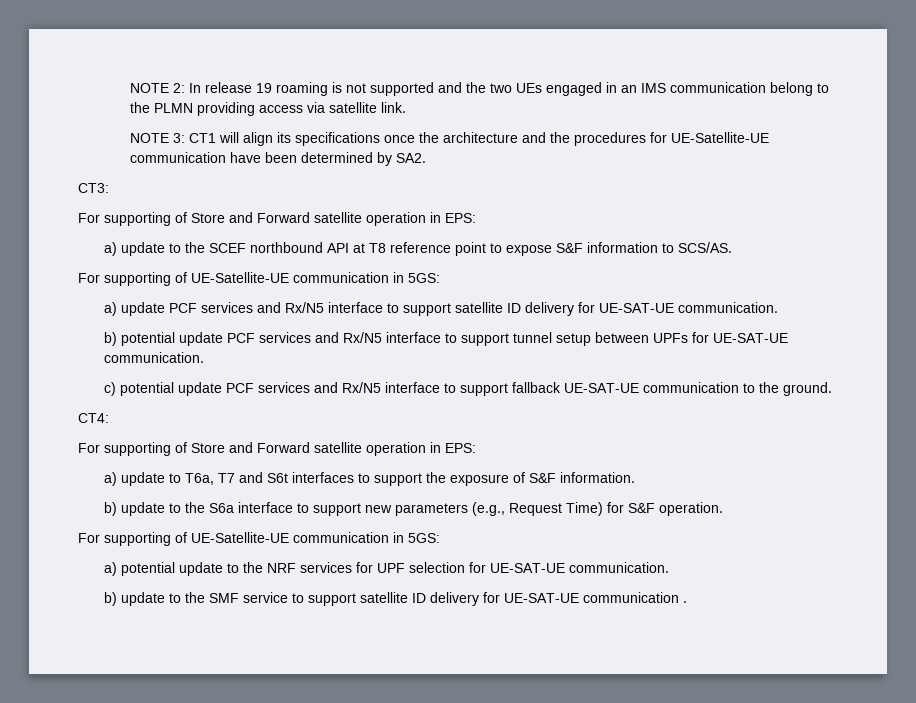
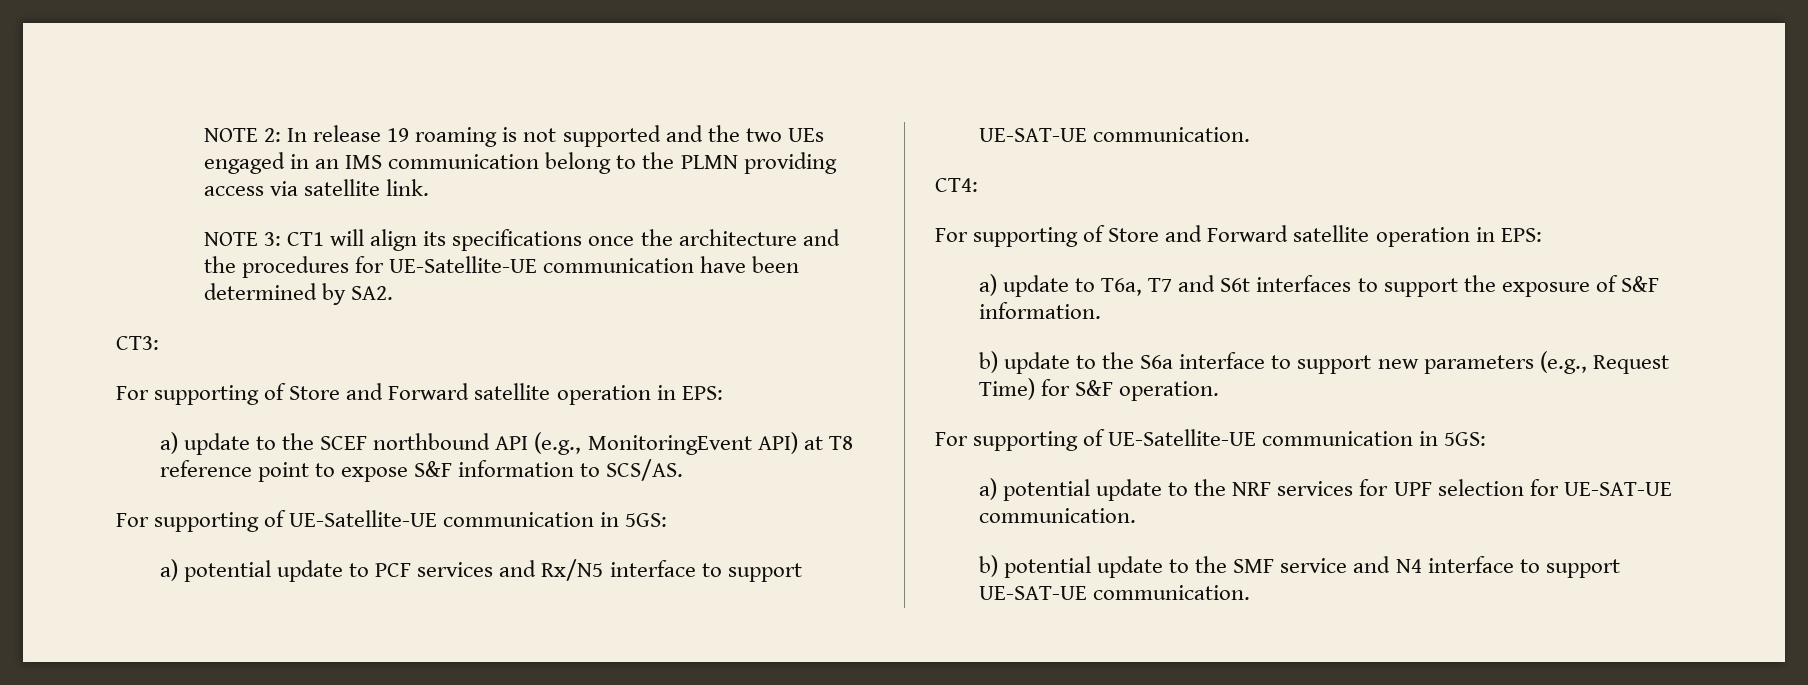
(349, 248) none -> [534,432,798,455] (e.g., MonitoringEvent API)
[120,302,778,316] [103,332,788,346] [103,352,204,363] [103,382,832,396] update PCF services and Rx/N5 interface to support satellite ID delivery for UE-SAT-UE communication. // b) potential update PCF services and Rx/N5 interface to support tunnel setup between UPFs for UE-SAT-UE communication. // c) potential update PCF services and Rx/N5 interface to support fallback UE-SAT-UE communication to the ground. -> [184,559,802,582] [978,127,1251,142] potential update to PCF services and Rx/N5 interface to support UE-SAT-UE communication.
(117, 599) none -> [1004,556,1092,578] potential
[291,592,687,606] to support satellite ID delivery for UE-SAT-UE communication . -> [1353,556,1620,578] [978,585,1251,600] and N4 interface to support UE-SAT-UE communication.

